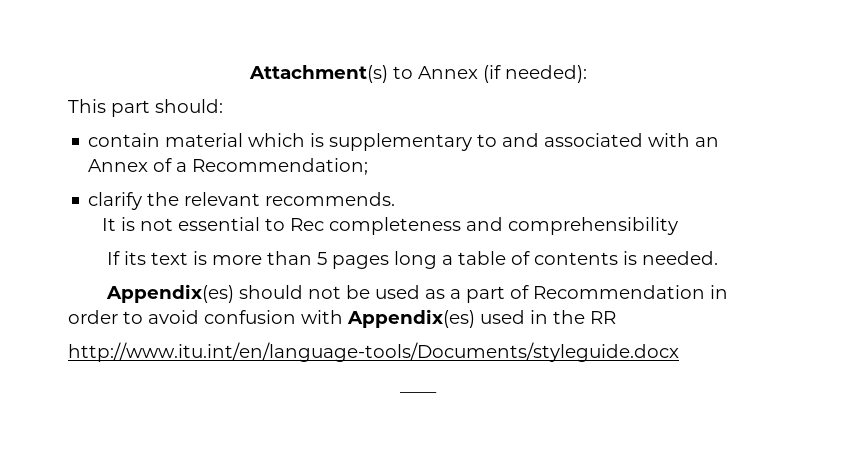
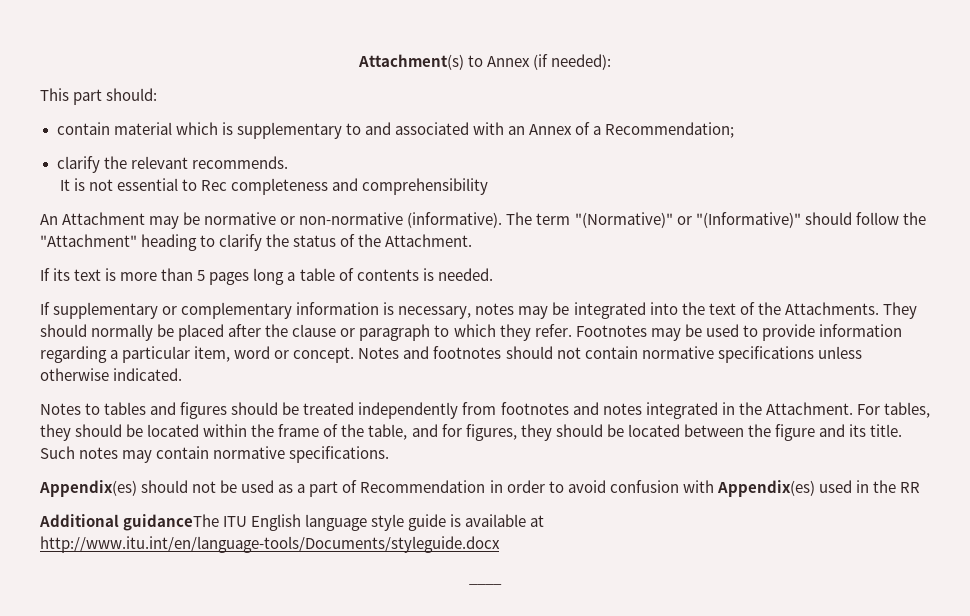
(678, 226) none -> [40,212,926,229] [40,234,473,251] // An Attachment may be normative or non-normative (informative). The term "(Normative)" or "(Informative)" should follow the "Attachment" heading to clarify the status of the Attachment.
(719, 258) none -> [40,302,917,319] [40,324,902,341] [40,346,862,363] [40,368,183,381] [40,402,930,419] [40,424,903,441] [40,446,390,463] // If supplementary or complementary information is necessary, notes may be integrated into the text of the Attachments. They should normally be placed after the clause or paragraph to which they refer. Footnotes may be used to provide information regarding a particular item, word or concept. Notes and footnotes should not contain normative specifications unless otherwise indicated. // Notes to tables and figures should be treated independently from footnotes and notes integrated in the Attachment. For tables, they should be located within the frame of the table, and for figures, they should be located between the figure and its title. Such notes may contain normative specifications.
(616, 317) none -> [39,514,545,531] Additional guidanceThe ITU English language style guide is available at

